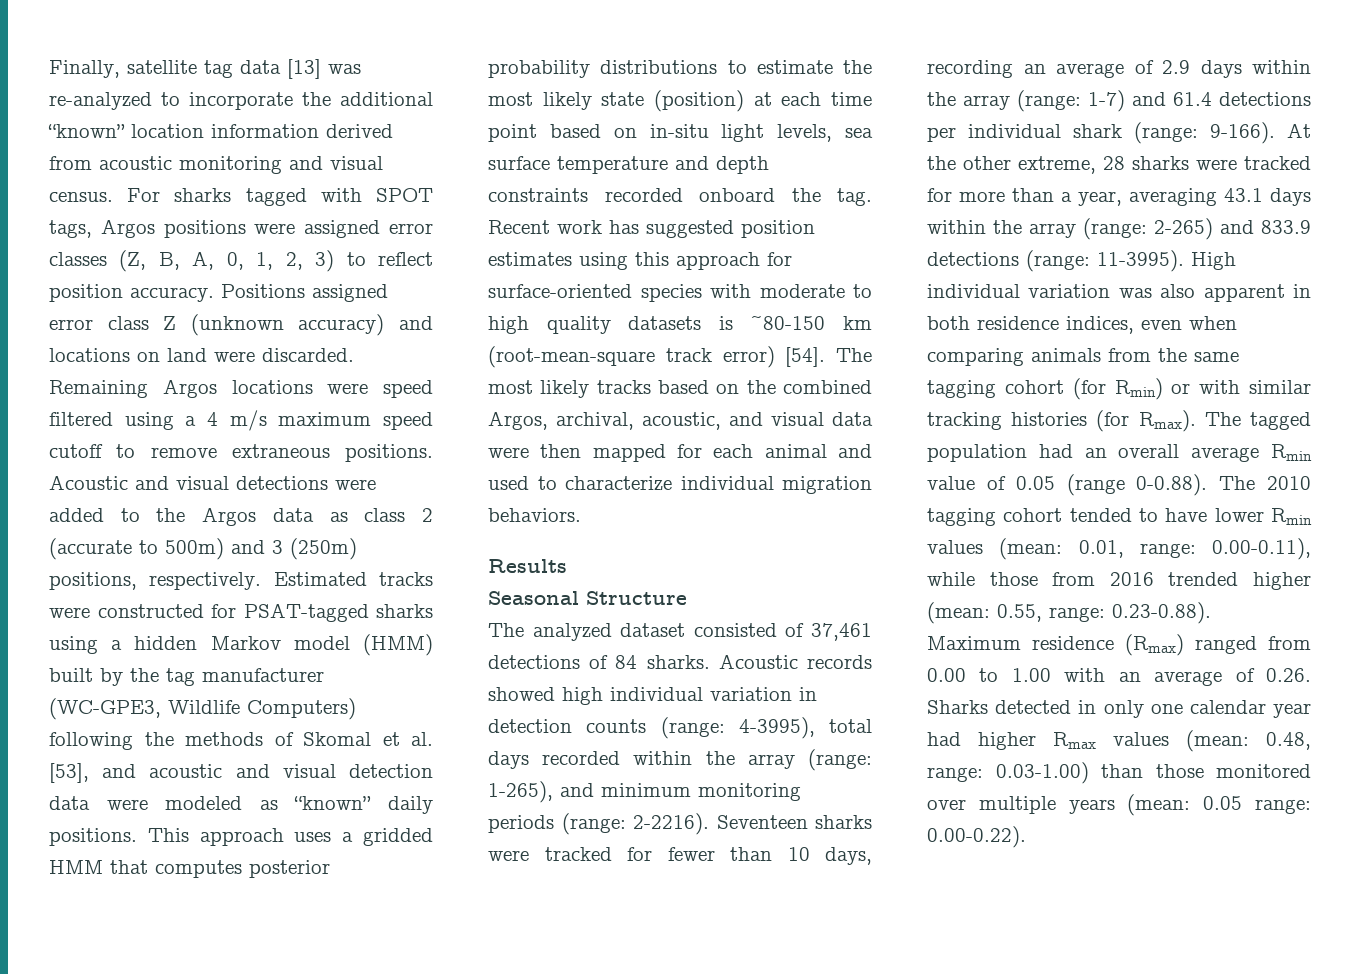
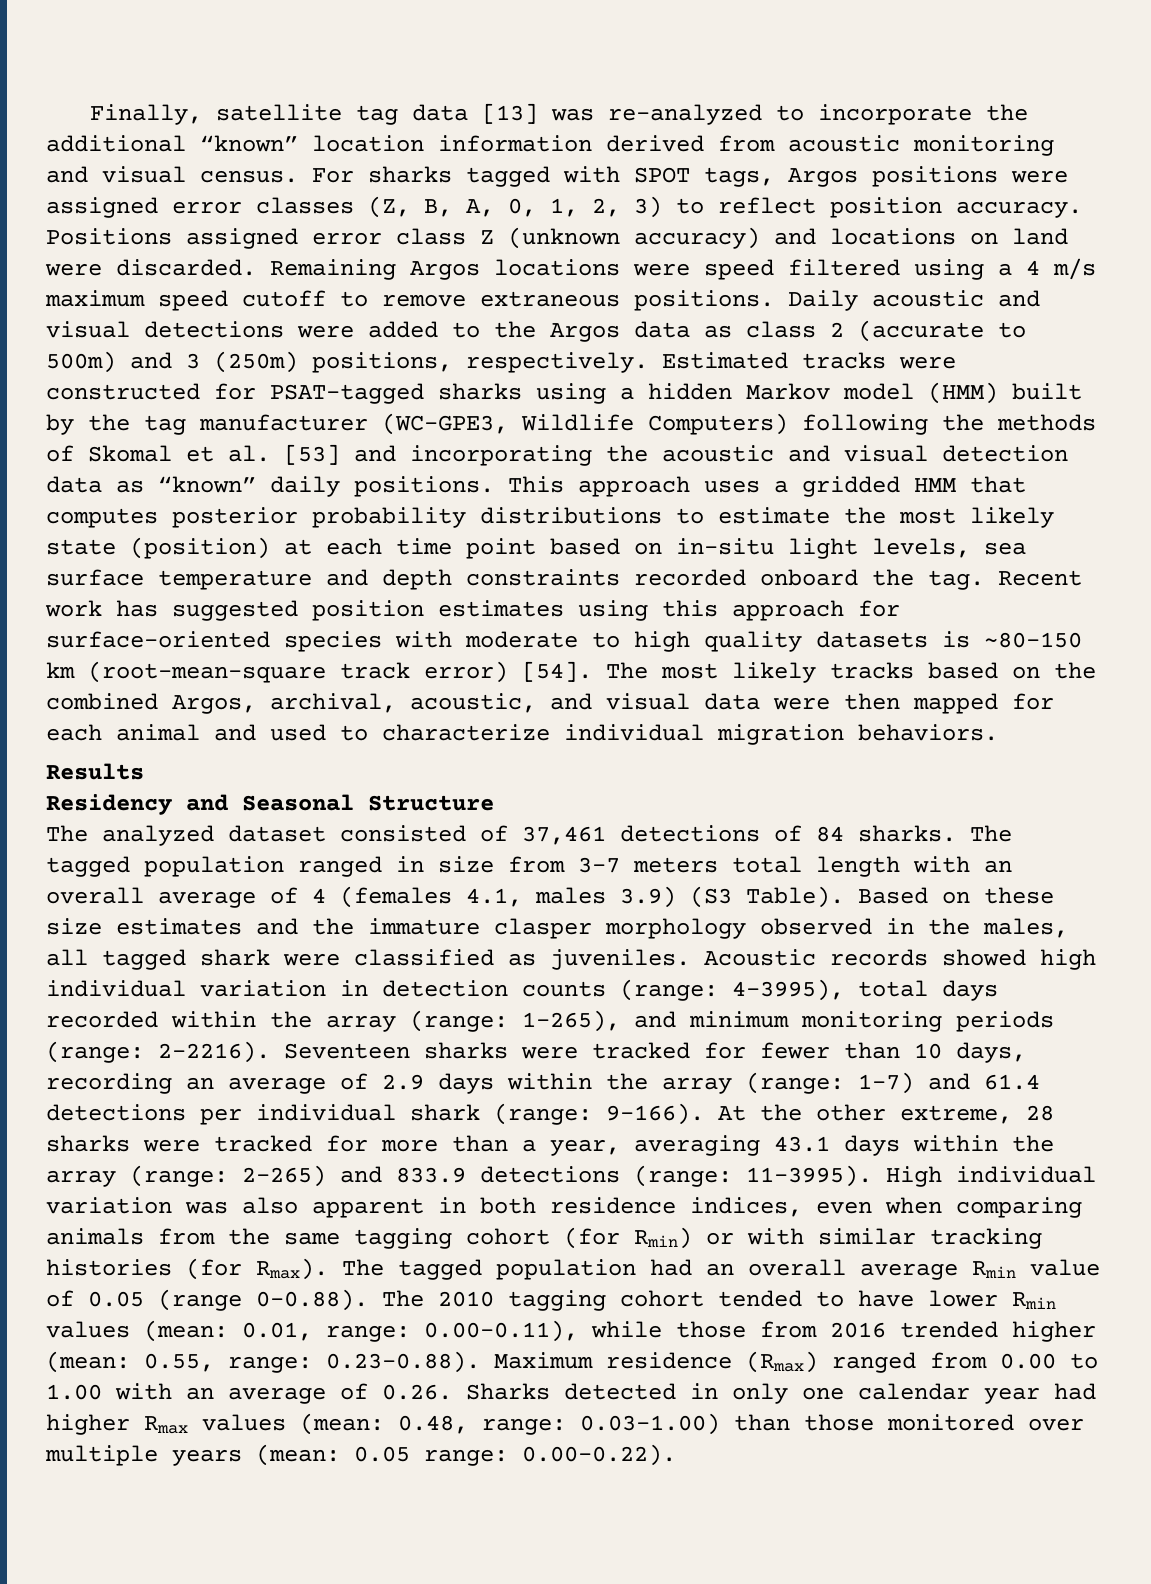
[49,475,128,490] Acoustic -> [788,290,984,311] Daily acoustic
[49,763,137,783] [53], and -> [284,444,648,466] [53] and incorporating the
[106,796,243,810] were modeled -> (102, 484) none
(567, 566) none -> [46,794,228,815] Residency and
(710, 662) none -> [970,825,1012,842] [46,856,1012,877] [46,886,1054,908] [46,918,1068,939] [46,949,690,970] The tagged population ranged in size from 3-7 meters total length with an overall average of 4 (females 4.1, males 3.9) (S3 Table). Based on these size estimates and the immature clasper morphology observed in the males, all tagged shark were classified as juveniles.

